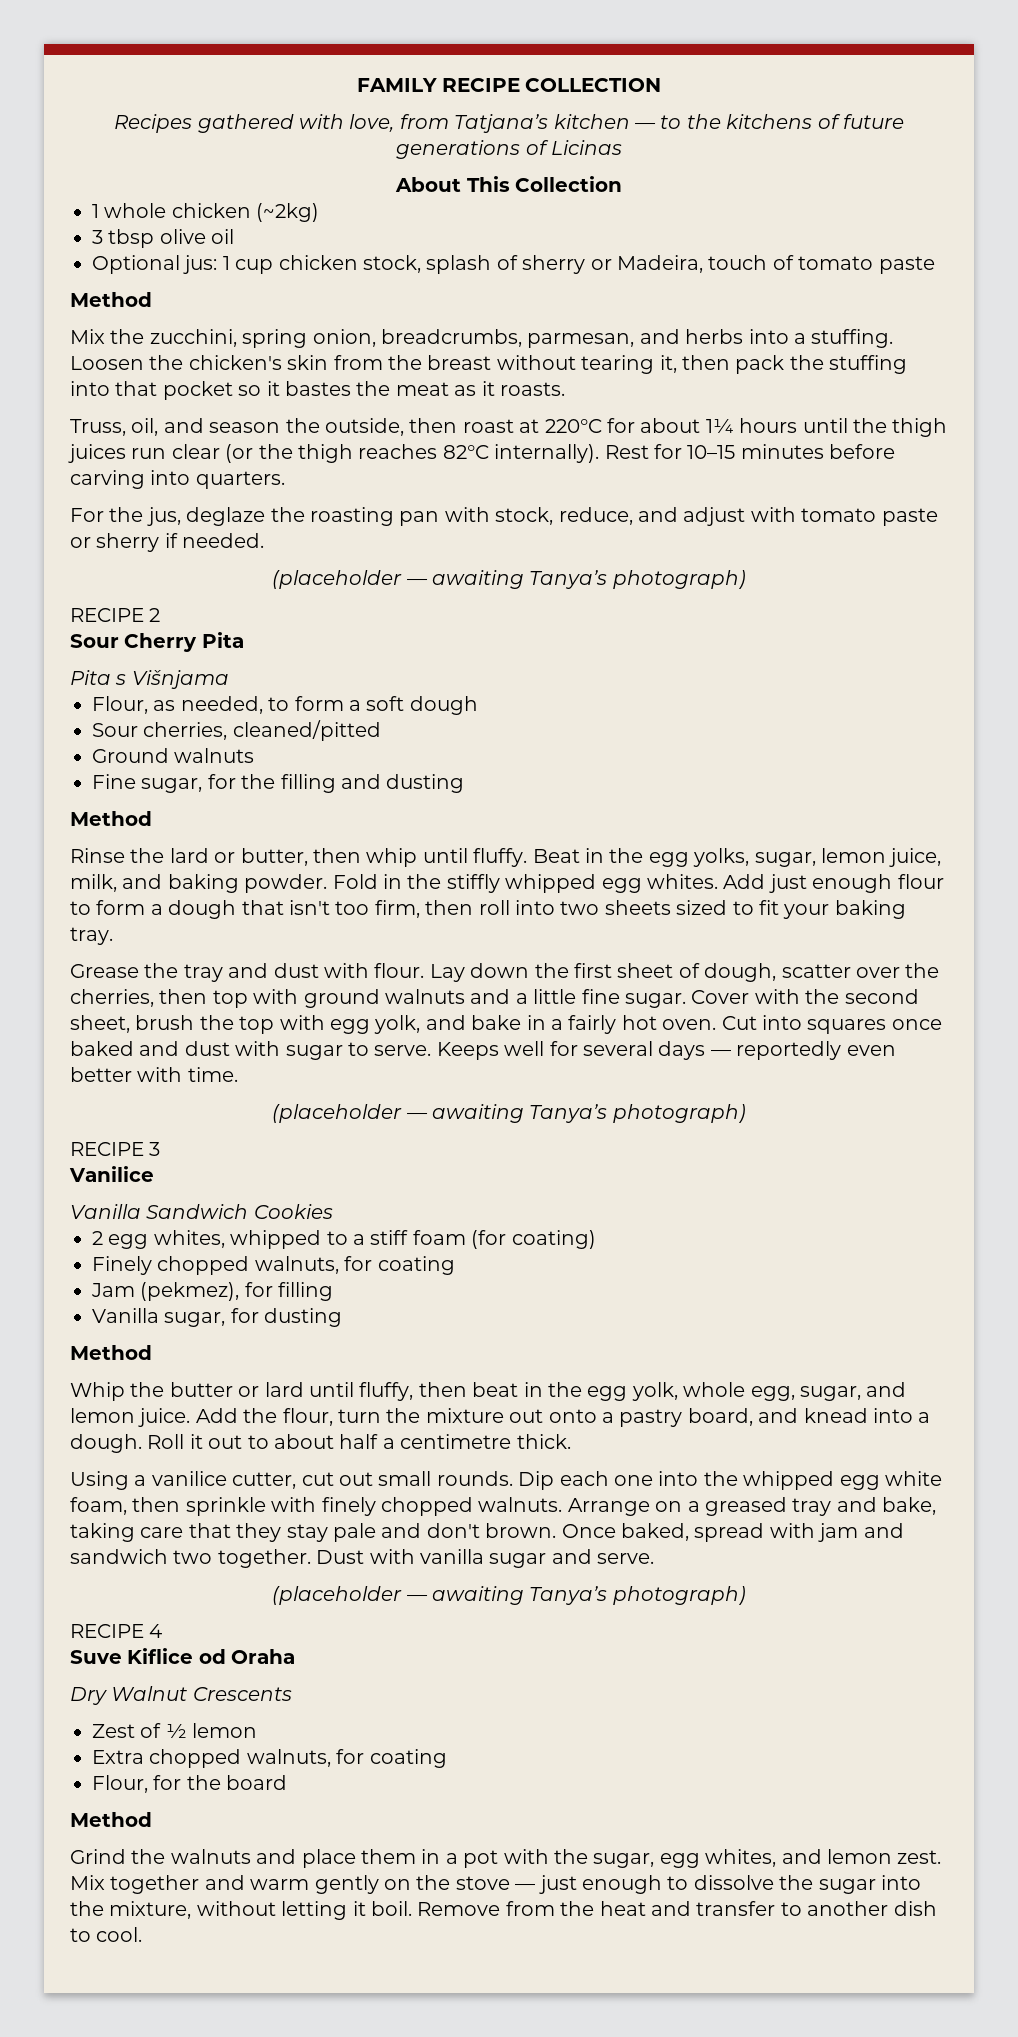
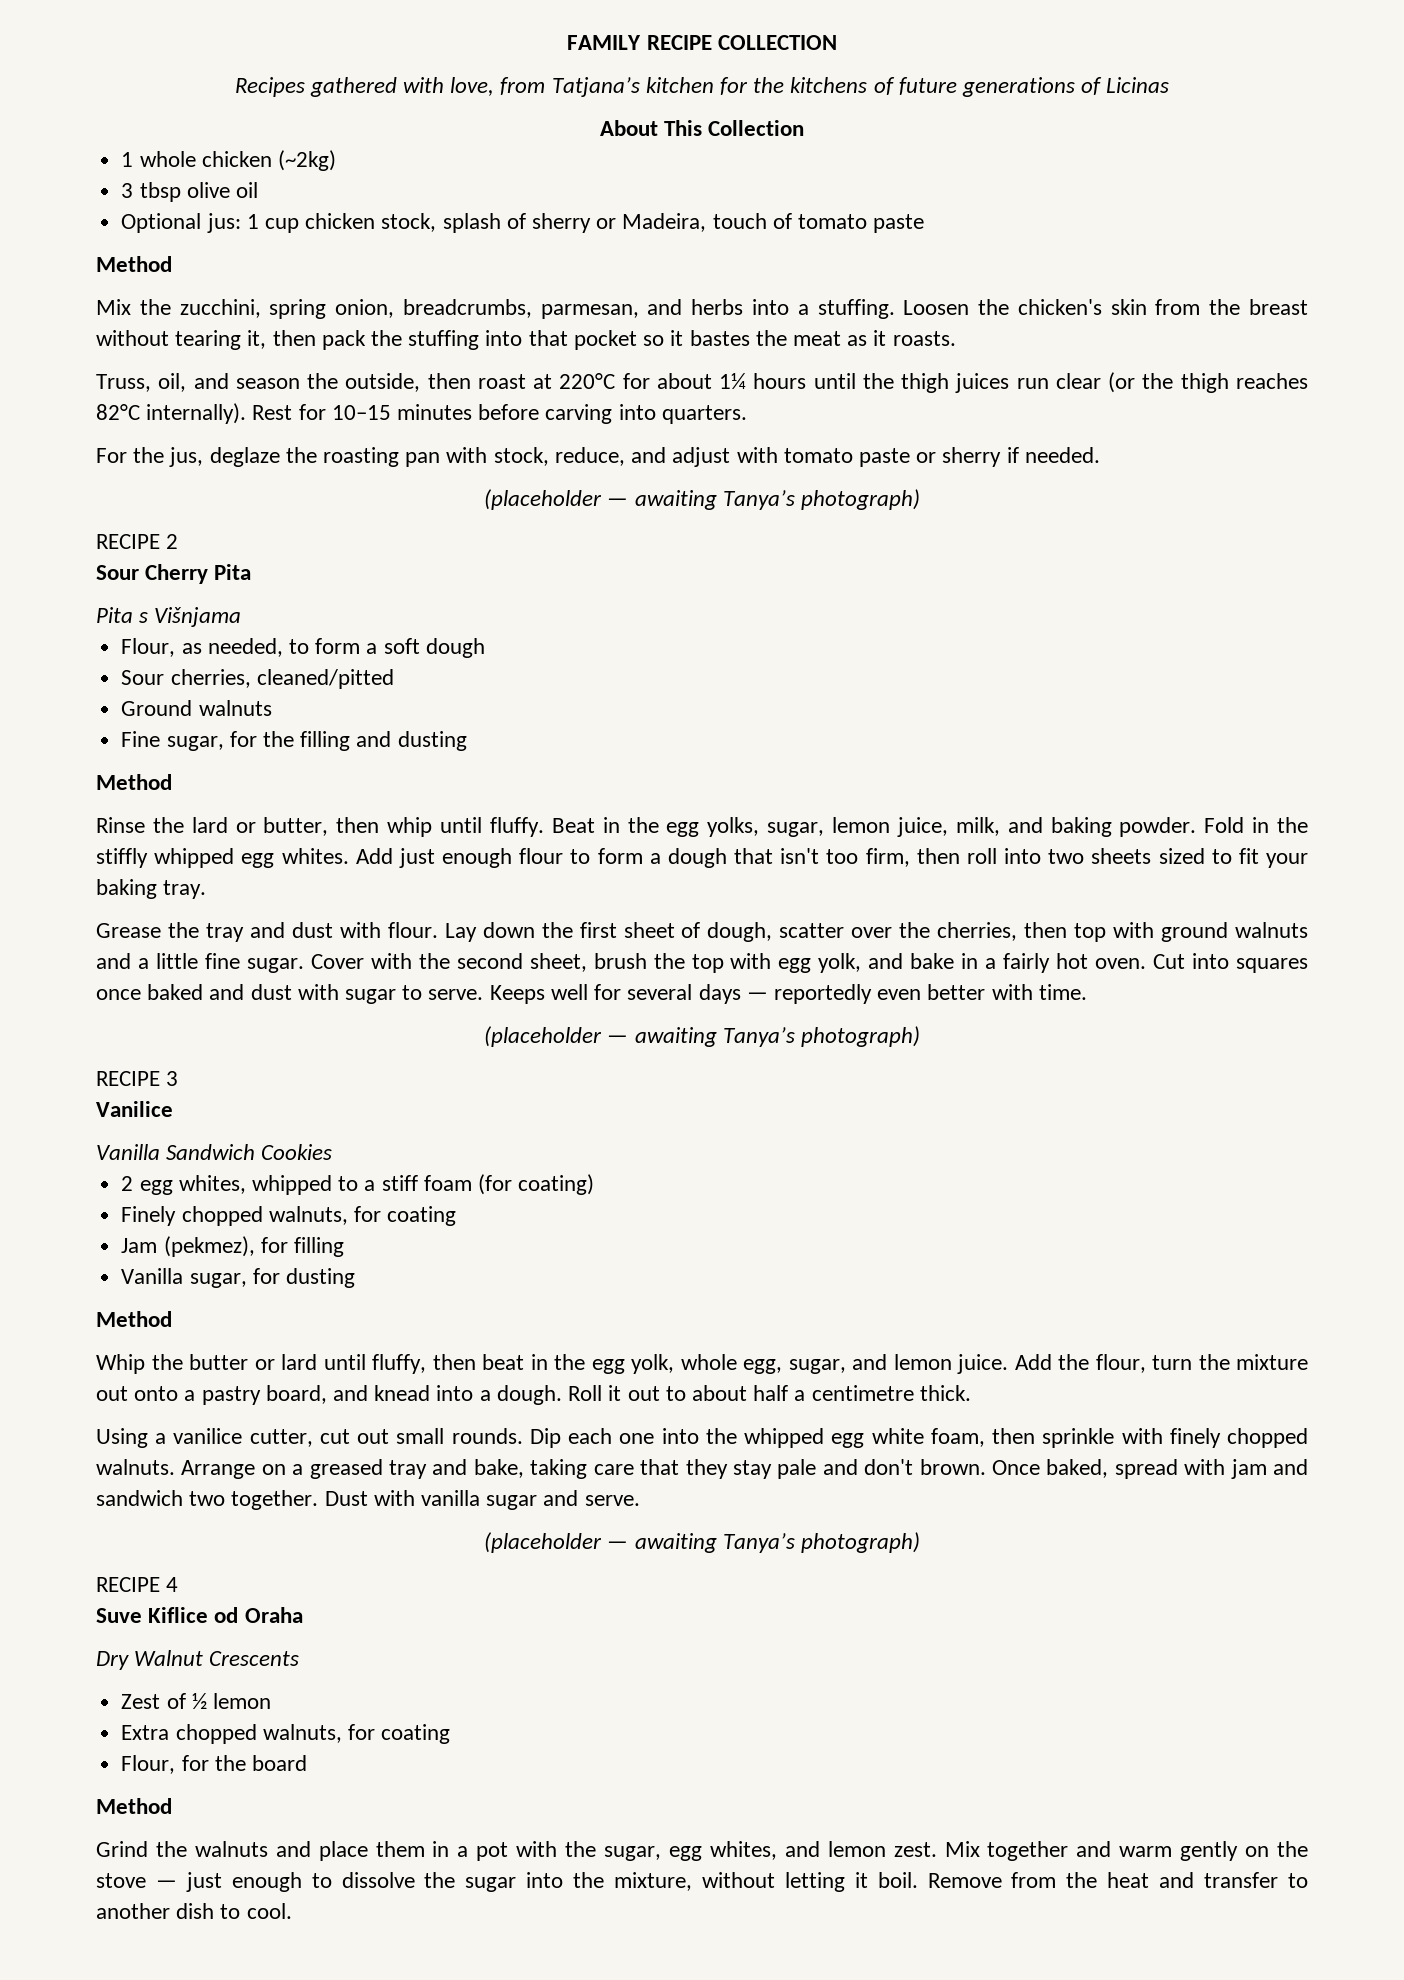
[633,115,682,129] — to -> [720,77,748,95] for

